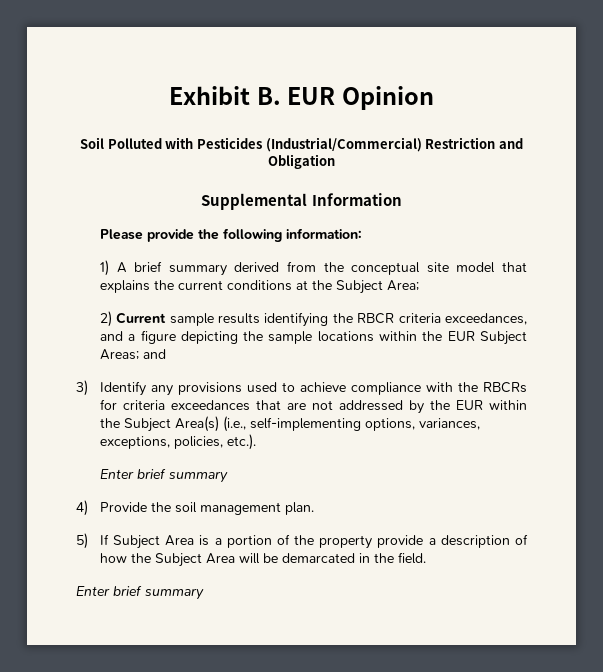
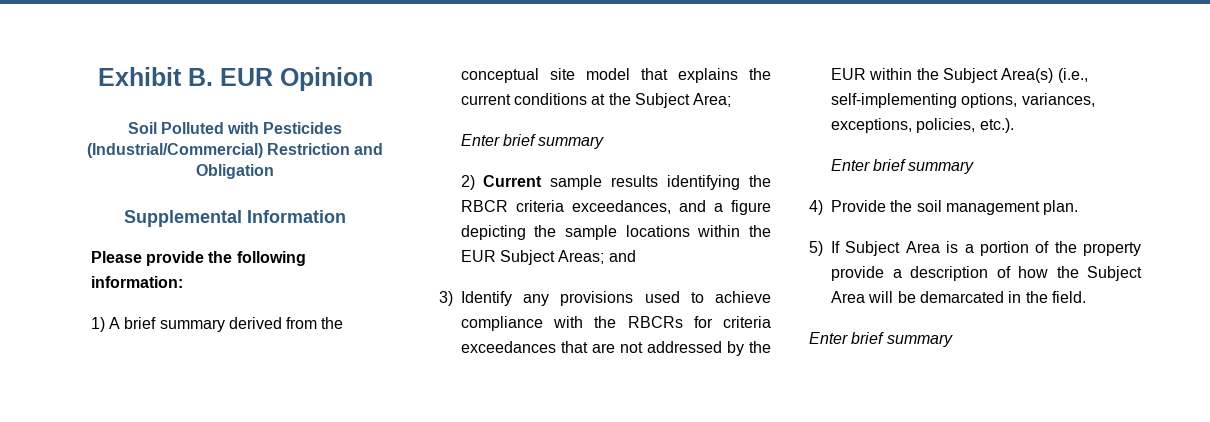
(419, 285) none -> [460,134,605,149] // Enter brief summary

